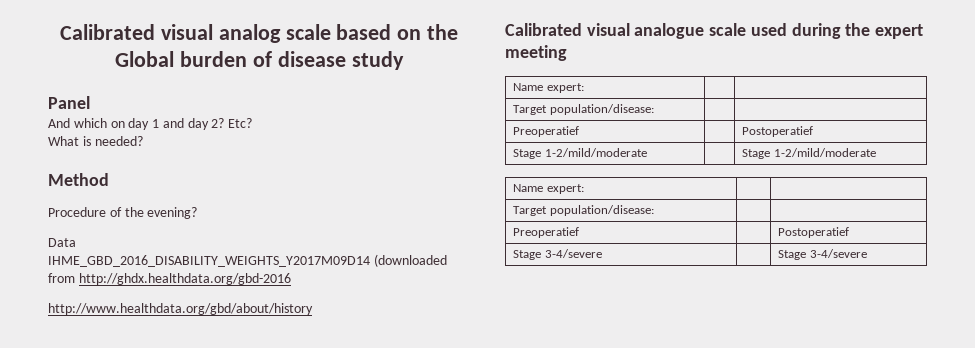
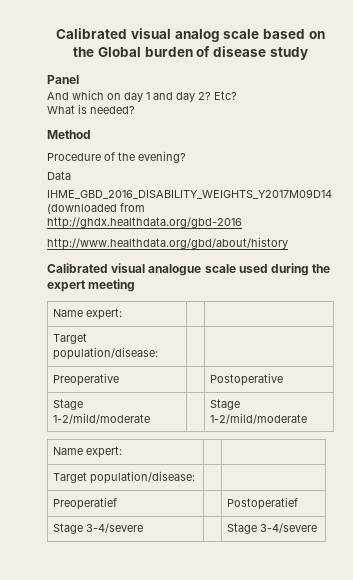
[513,126,580,137] [742,126,814,137] Preoperatief | | Postoperatief -> [53,373,120,386] [210,373,284,386] Preoperative | | Postoperative

